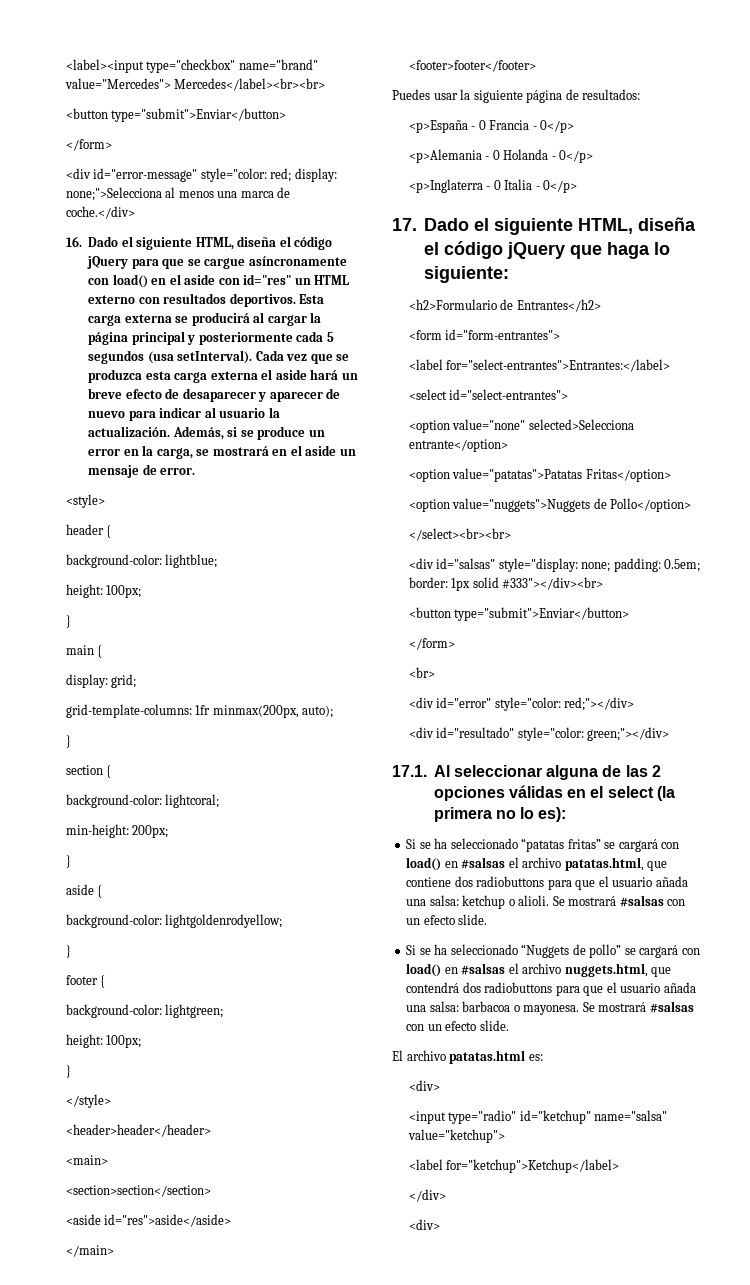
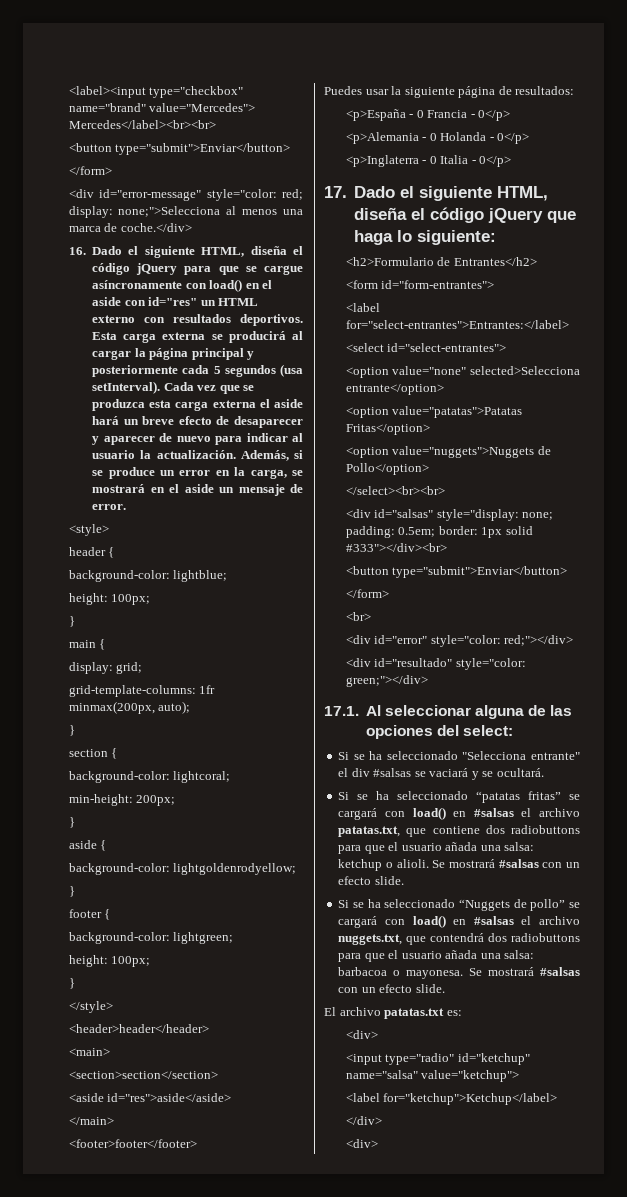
[652,765,662,777] [433,785,676,801] [433,807,567,822] 2 opciones válidas en el select (la primera no lo es): -> [365,725,513,739] [338,751,580,760] [338,768,544,780] opciones del select: // Si se ha seleccionado "Selecciona entrante" el div #salsas se vaciará y se ocultará.
[564,857,644,871] patatas.html, -> [338,826,401,837] patatas.txt,
[564,963,648,977] nuggets.html, -> [338,934,403,945] nuggets.txt,
[449,1050,526,1064] patatas.html -> [384,1008,445,1019] patatas.txt

